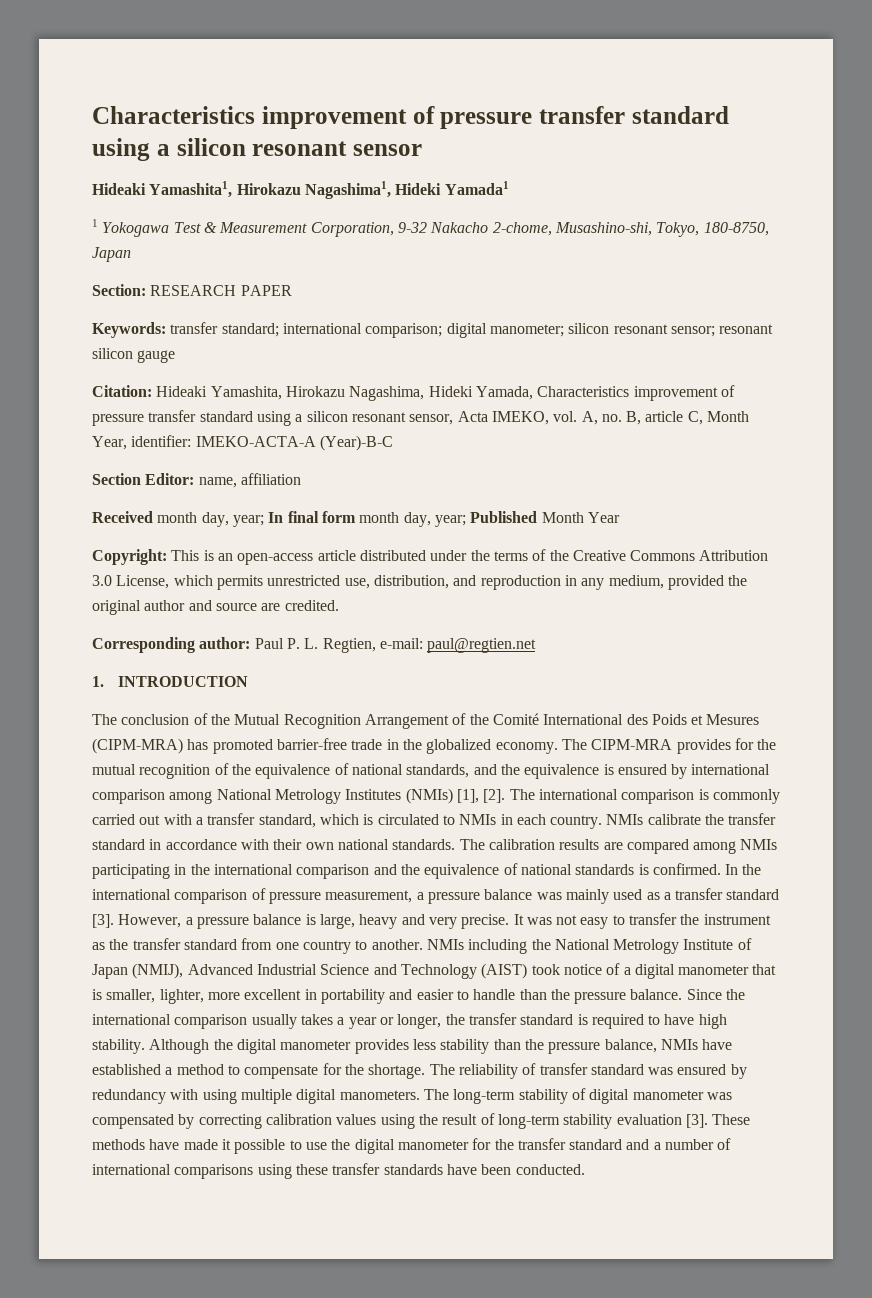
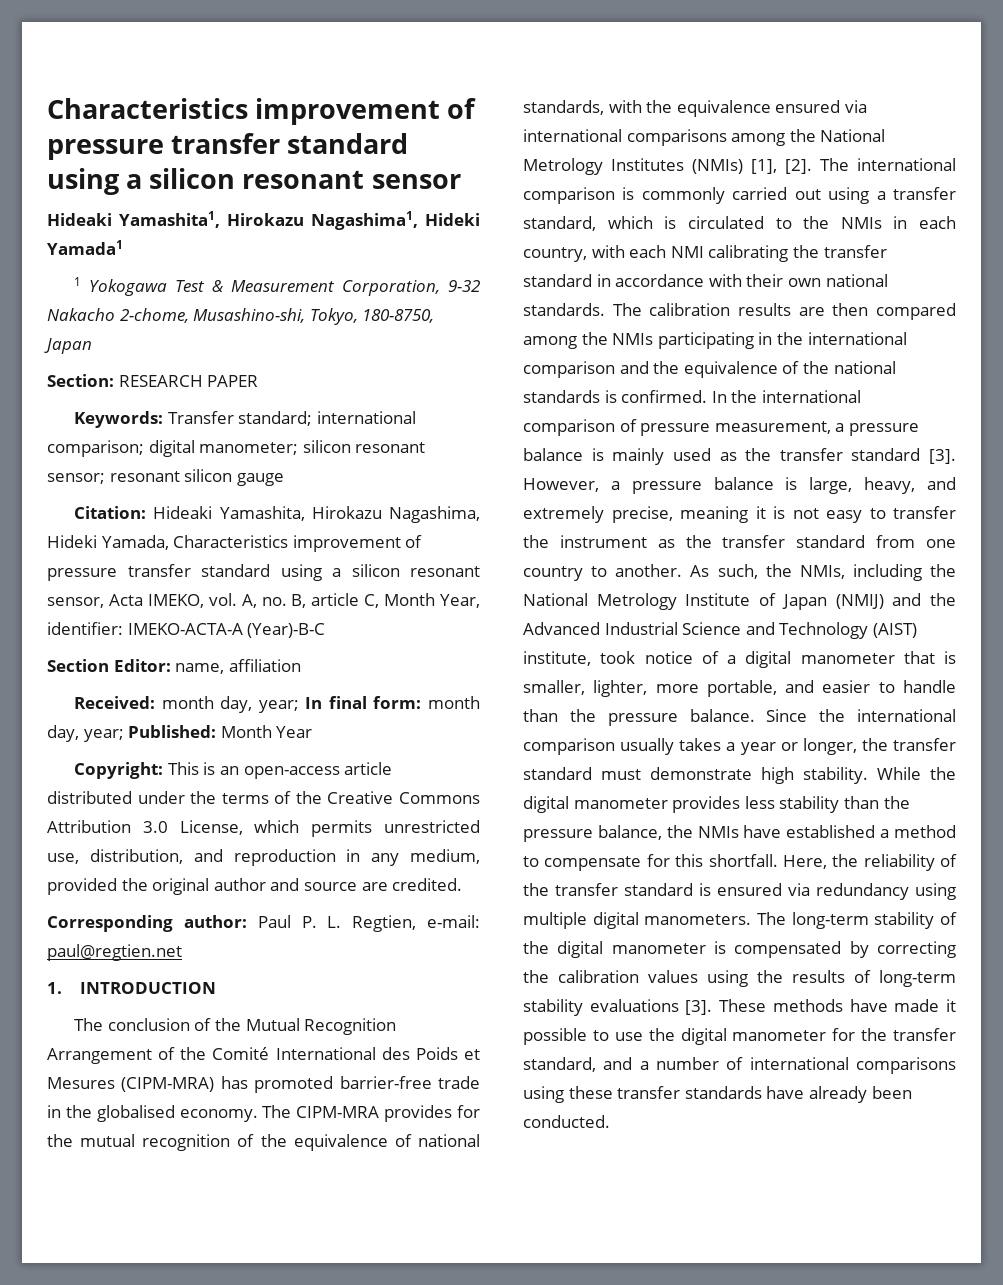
[170,322,219,334] transfer -> [167,411,234,424] Transfer
[92,511,153,523] Received -> [74,696,156,709] Received:
[321,511,538,527] form month day, year; Published -> [373,696,481,709] [47,725,217,742] form: month day, year; Published:
[426,739,492,754] globalized -> [96,1105,175,1122] globalised
[473,764,771,779] [92,789,213,804] and the equivalence is ensured by international comparison among -> [608,100,867,117] [523,129,816,146] with the equivalence ensured via international comparisons among the
[163,814,192,825] with -> [828,187,870,204] using
(455, 820) none -> [803,216,830,229] the
[550,814,701,829] country. NMIs calibrate -> [523,245,789,262] country, with each NMI calibrating
(623, 846) none -> [832,303,869,316] then
(737, 847) none -> [581,332,608,345] the
(518, 869) none -> [802,361,829,374] the
[536,892,562,900] was -> [591,448,604,461] is
[663,892,671,900] a -> [745,448,772,461] the
[359,914,552,929] heavy and very precise. It was -> [864,477,956,494] [523,506,785,523] heavy, and extremely precise, meaning it is
[426,939,464,950] NMIs -> [690,564,845,579] As such, the NMIs,
[132,963,184,979] (NMIJ), -> [835,593,956,609] (NMIJ) and the
(528, 971) none -> [523,651,591,666] institute,
[244,989,385,1004] excellent in portability -> [706,680,777,697] portable,
[577,1014,695,1029] is required to have -> [601,767,752,780] must demonstrate
[149,1039,210,1054] Although -> [877,767,921,780] While
(657, 1046) none -> [666,825,693,838] the
[344,1064,455,1079] the shortage. The -> [675,854,859,869] this shortfall. Here, the
[539,1063,747,1079] [92,1089,199,1104] transfer standard was ensured by redundancy with -> [523,883,909,900] the transfer standard is ensured via redundancy
[589,1089,732,1104] digital manometer was -> [523,941,726,958] the digital manometer is
(262, 1121) none -> [523,970,549,983] the
[442,1114,478,1125] result -> [792,970,845,983] results
[616,1114,682,1125] evaluation -> [589,999,679,1012] evaluations
[569,1139,623,1150] standard -> [523,1057,596,1072] standard,
(477, 1169) none -> [808,1086,867,1103] already

